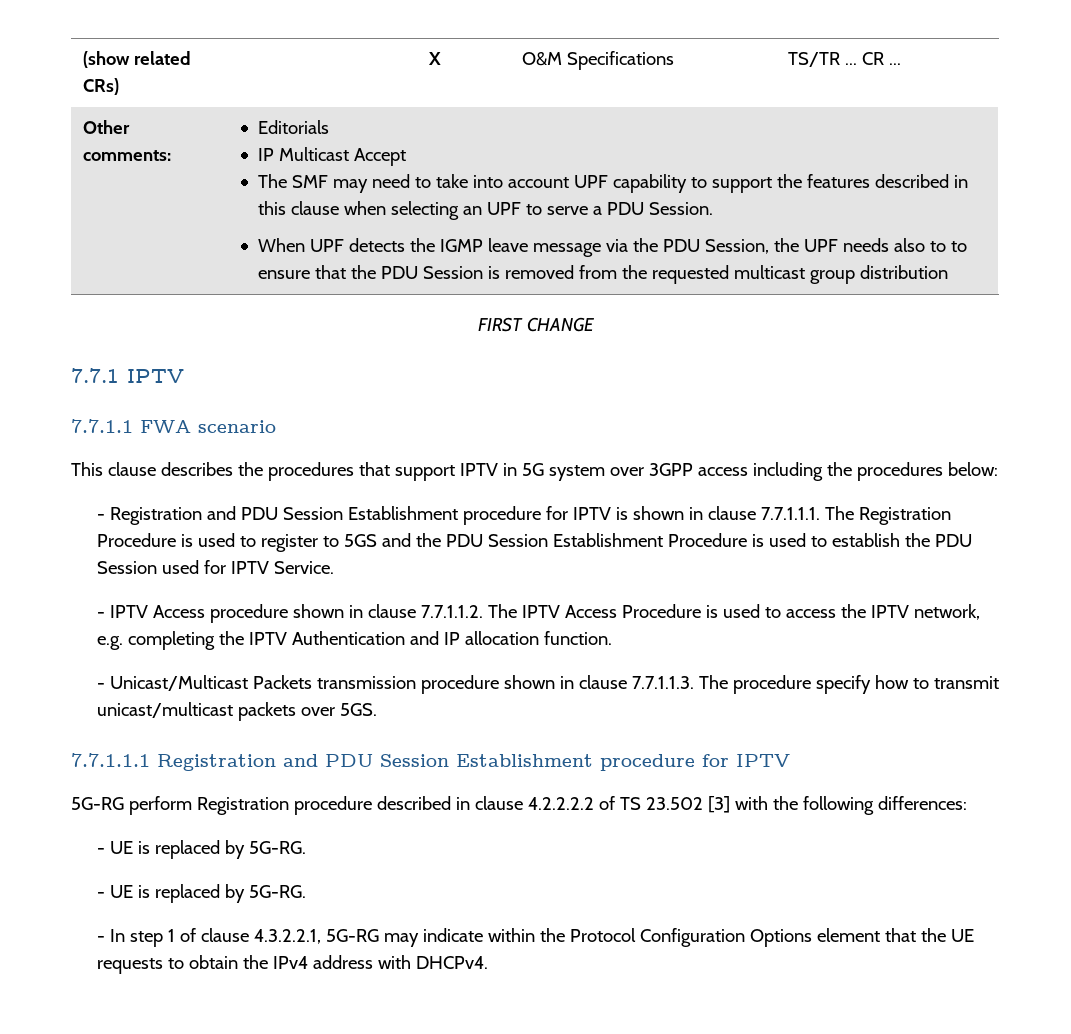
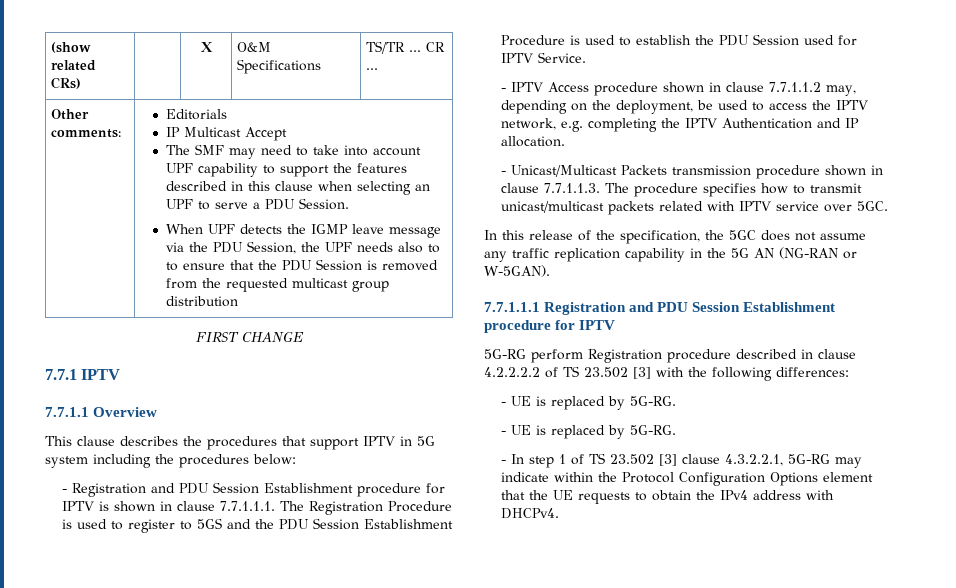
[140,420,276,433] FWA scenario -> [93,407,158,417] Overview
[609,463,748,476] over 3GPP access -> (88, 462) none
[420,604,718,618] 7.7.1.1.2. The IPTV Access Procedure is -> [769,82,857,96] [501,100,714,114] 7.7.1.1.2 may, depending on the deployment, be
[464,631,612,645] allocation function. -> [501,136,566,147] allocation.
[815,675,871,694] specify -> [703,183,757,197] specifies
[300,703,377,716] over 5GS. -> [659,201,889,212] [484,230,866,244] [484,247,857,262] [484,265,550,277] related with IPTV service over 5GC. // In this release of the specification, the 5GC does not assume any traffic replication capability in the 5G AN (NG-RAN or W-5GAN).
(196, 935) none -> [589,453,678,466] TS 23.502 [3]

